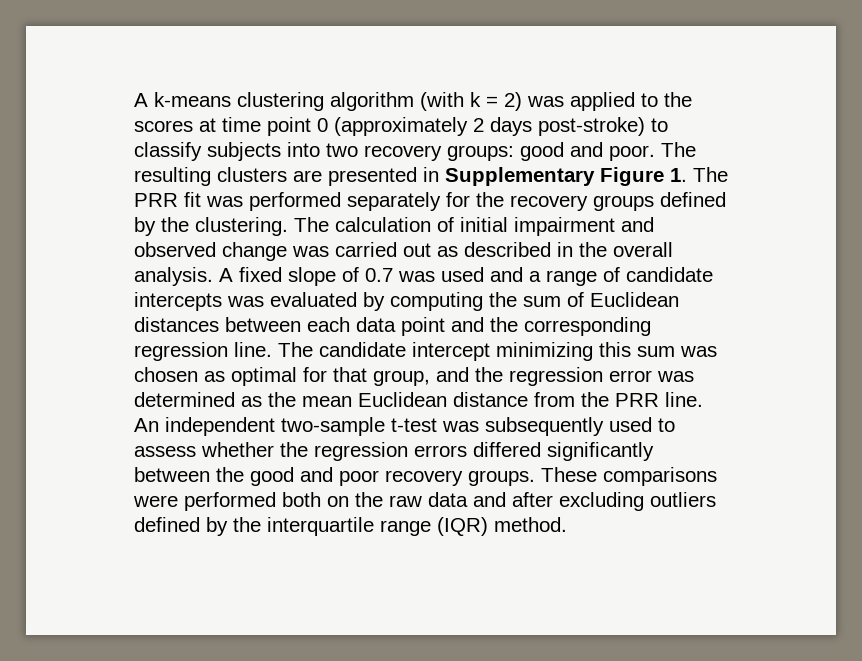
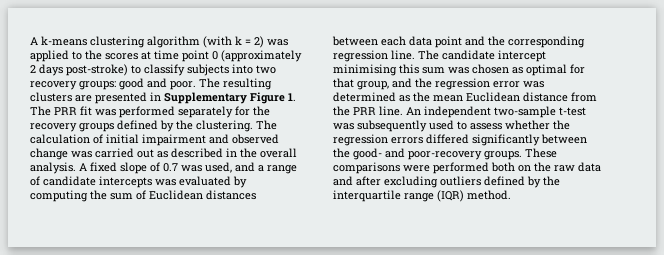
[441,267,484,282] used -> [205,162,232,173] used,
[496,342,593,361] minimizing -> [333,64,397,76] minimising
[250,467,463,486] good and poor recovery -> [353,148,482,160] good- and poor-recovery

